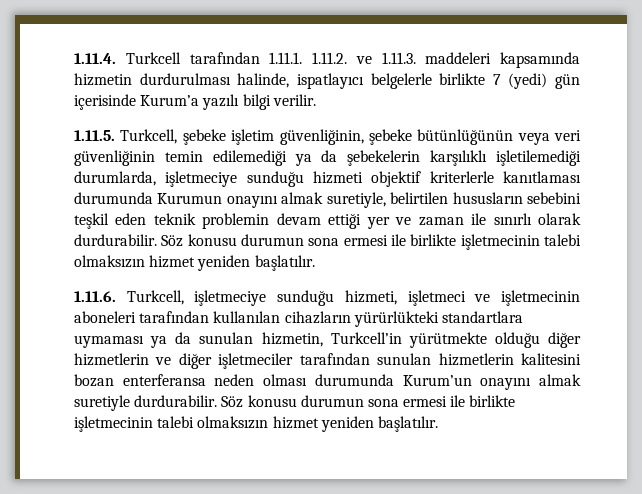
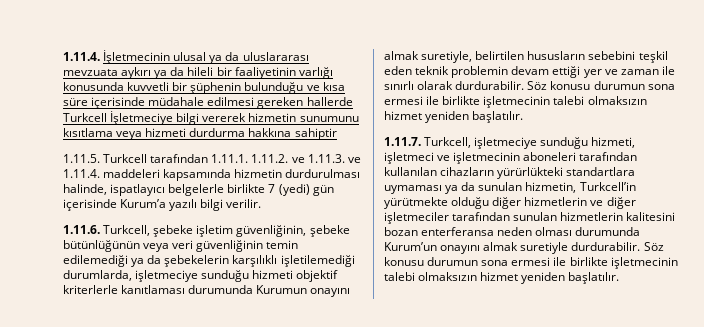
[74,53,116,64] 1.11.4. -> [63,50,309,64] [63,67,333,79] [63,82,345,94] [63,97,353,109] [63,111,359,125] [63,128,337,140] [63,154,100,163] 1.11.4. İşletmecinin ulusal ya da uluslararası mevzuata aykırı ya da hileli bir faaliyetinin varlığı konusunda kuvvetli bir şüphenin bulunduğu ve kısa süre içerisinde müdahale edilmesi gereken hallerde Turkcell İşletmeciye bilgi vererek hizmetin sunumunu kısıtlama veya hizmeti durdurma hakkına sahiptir // 1.11.5.
(416, 58) none -> [347,157,361,163] [63,169,100,178] ve 1.11.4.
[74,130,115,141] 1.11.5. -> [63,225,100,234] 1.11.6.
[74,291,116,302] 1.11.6. -> [384,137,421,146] 1.11.7.

